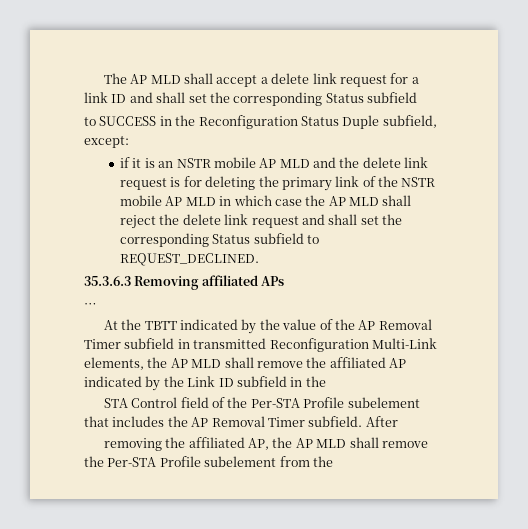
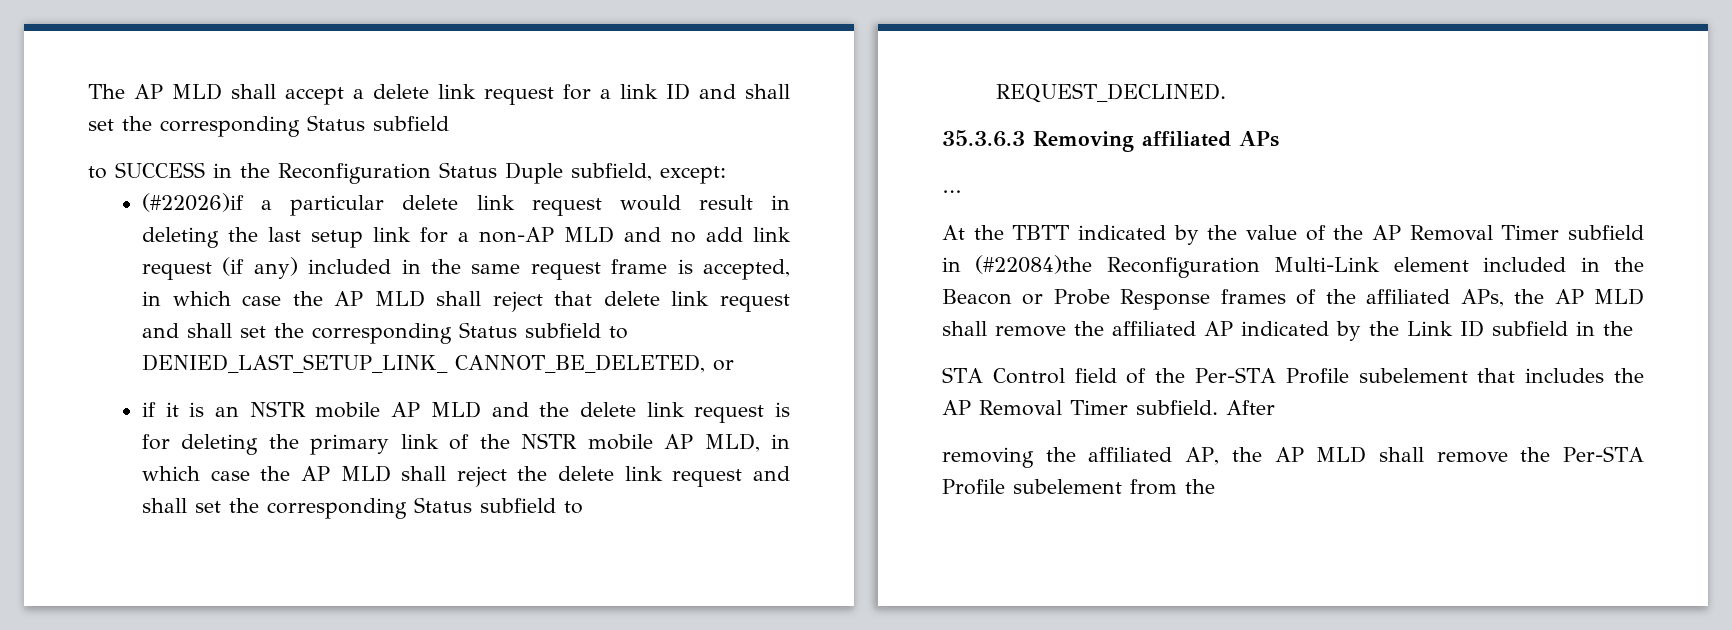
(129, 142) none -> [142,193,790,216] [142,226,791,248] [142,257,791,280] [142,290,791,312] [142,322,629,344] [142,354,735,373] // (#22026)if a particular delete link request would result in deleting the last setup link for a non-AP MLD and no add link request (if any) included in the same request frame is accepted, in which case the AP MLD shall reject that delete link request and shall set the corresponding Status subfield to DENIED_LAST_SETUP_LINK_ CANNOT_BE_DELETED, or
[185,197,216,206] MLD -> [704,433,760,452] MLD,
[193,338,267,349] transmitted -> [975,255,1093,274] (#22084)the
[84,357,144,370] elements, -> [1393,257,1644,272] [942,289,1504,310] element included in the Beacon or Probe Response frames of the affiliated APs,

